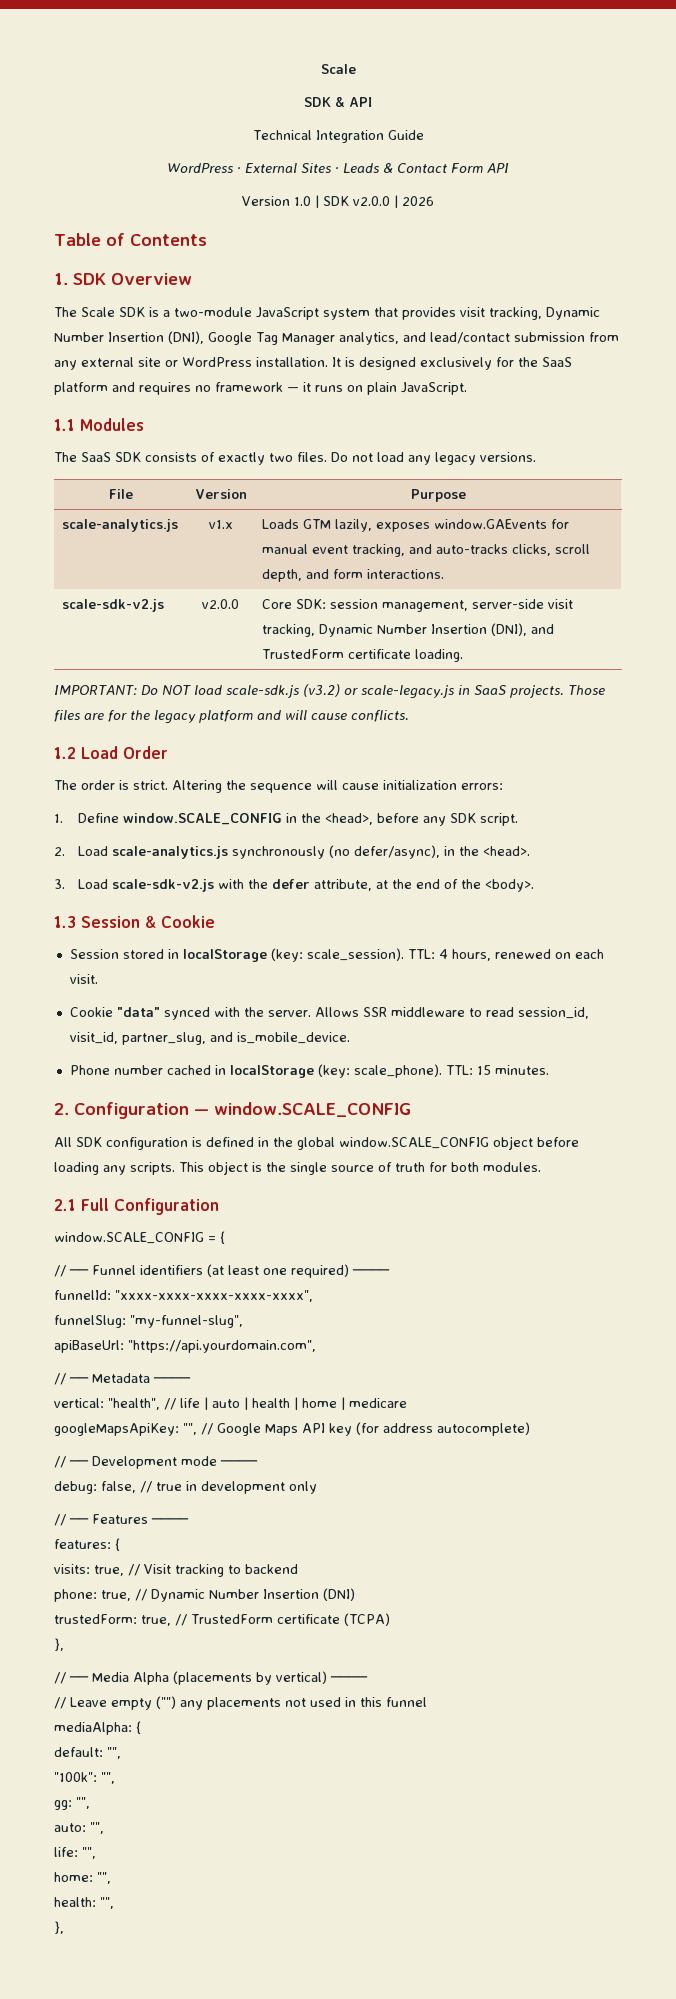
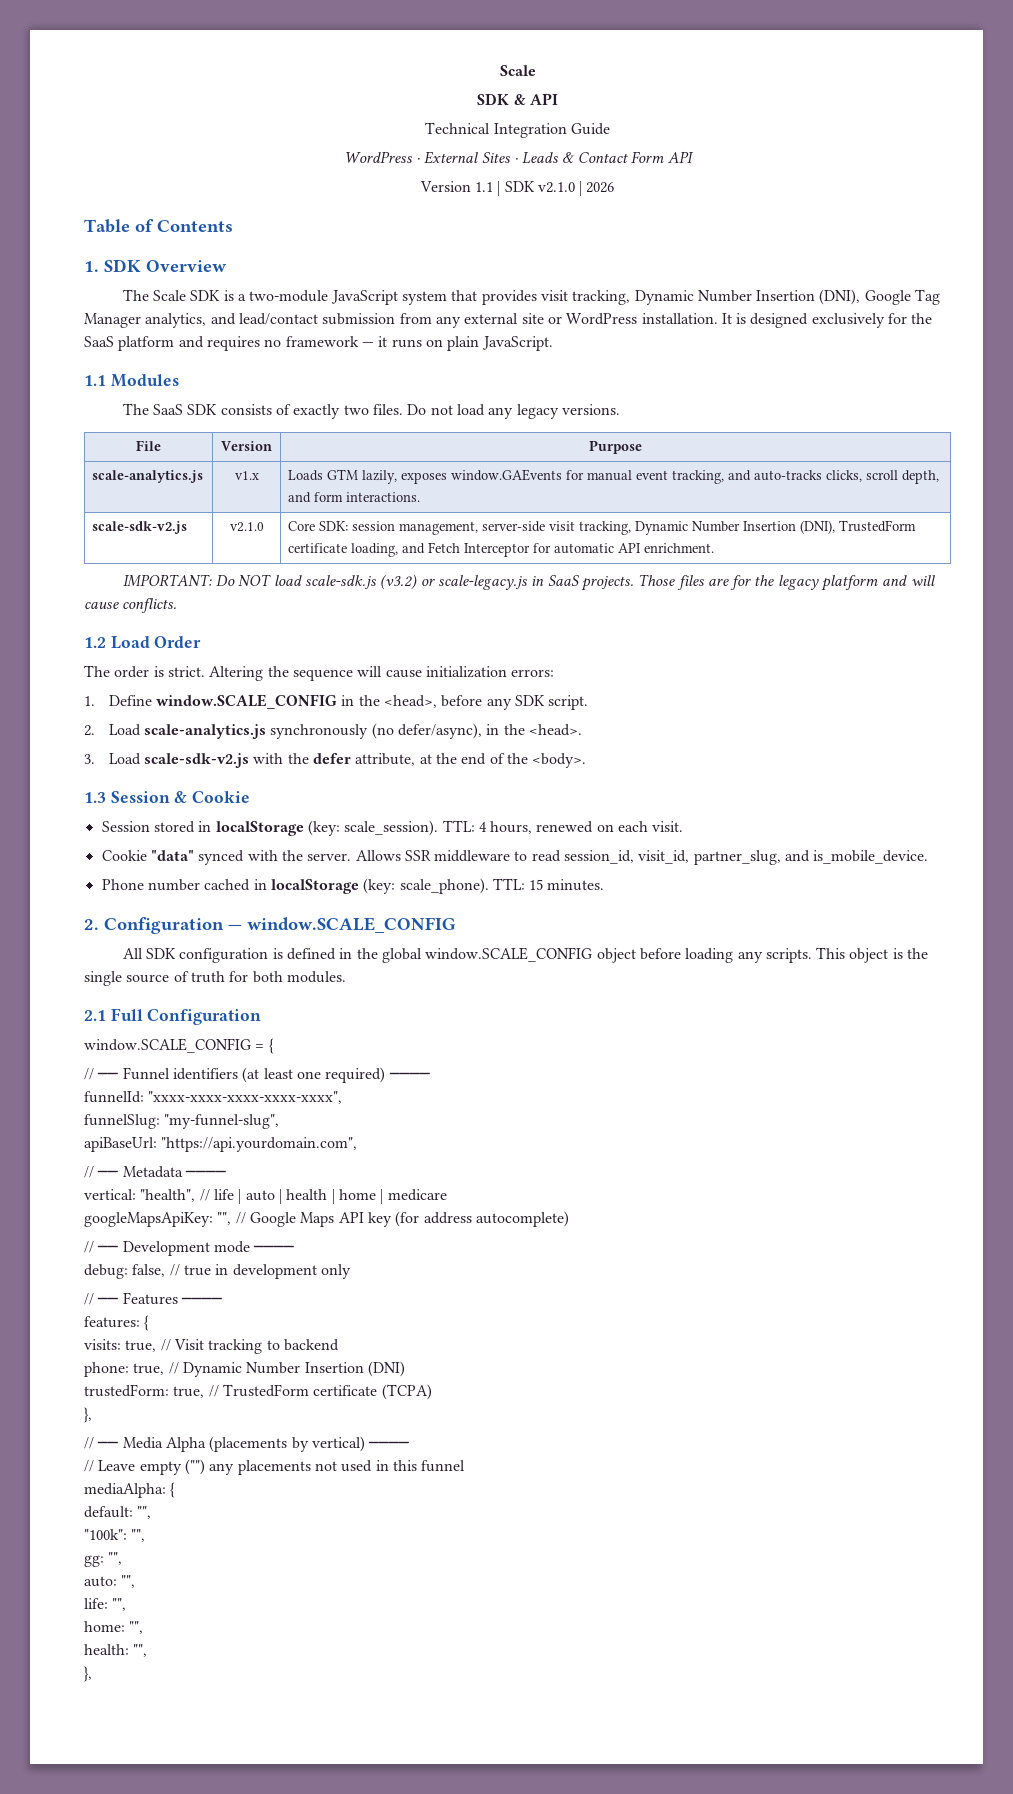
[294,196,311,206] 1.0 -> [474,182,493,192] 1.1
[353,196,390,206] v2.0.0 -> [537,182,575,193] v2.1.0
[202,599,239,609] v2.0.0 -> [229,522,264,532] v2.1.0
[530,624,554,634] [261,649,463,662] and TrustedForm certificate loading. -> [839,520,917,532] [288,542,715,557] TrustedForm certificate loading, and Fetch Interceptor for automatic API enrichment.

